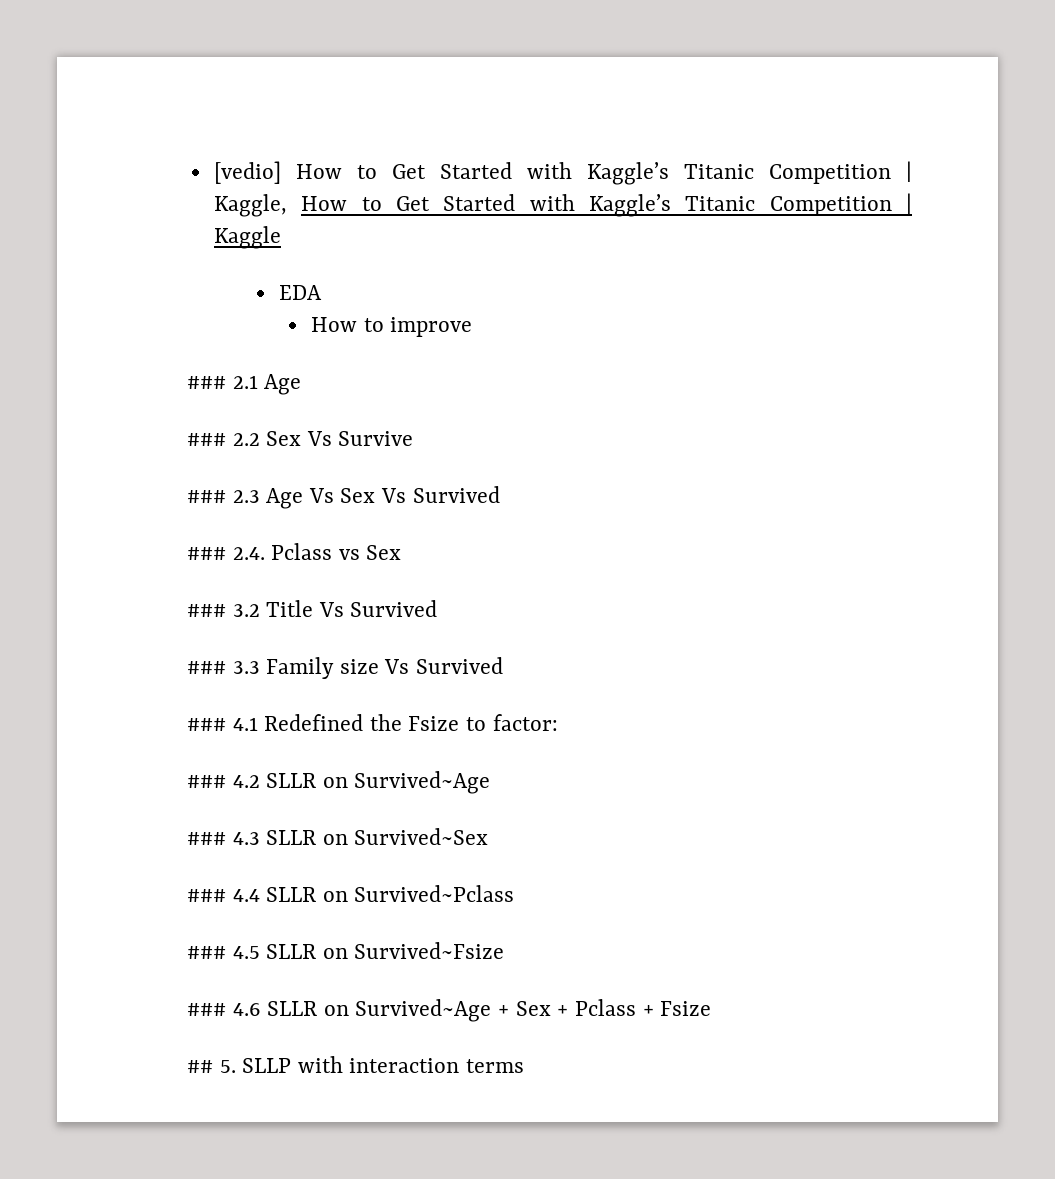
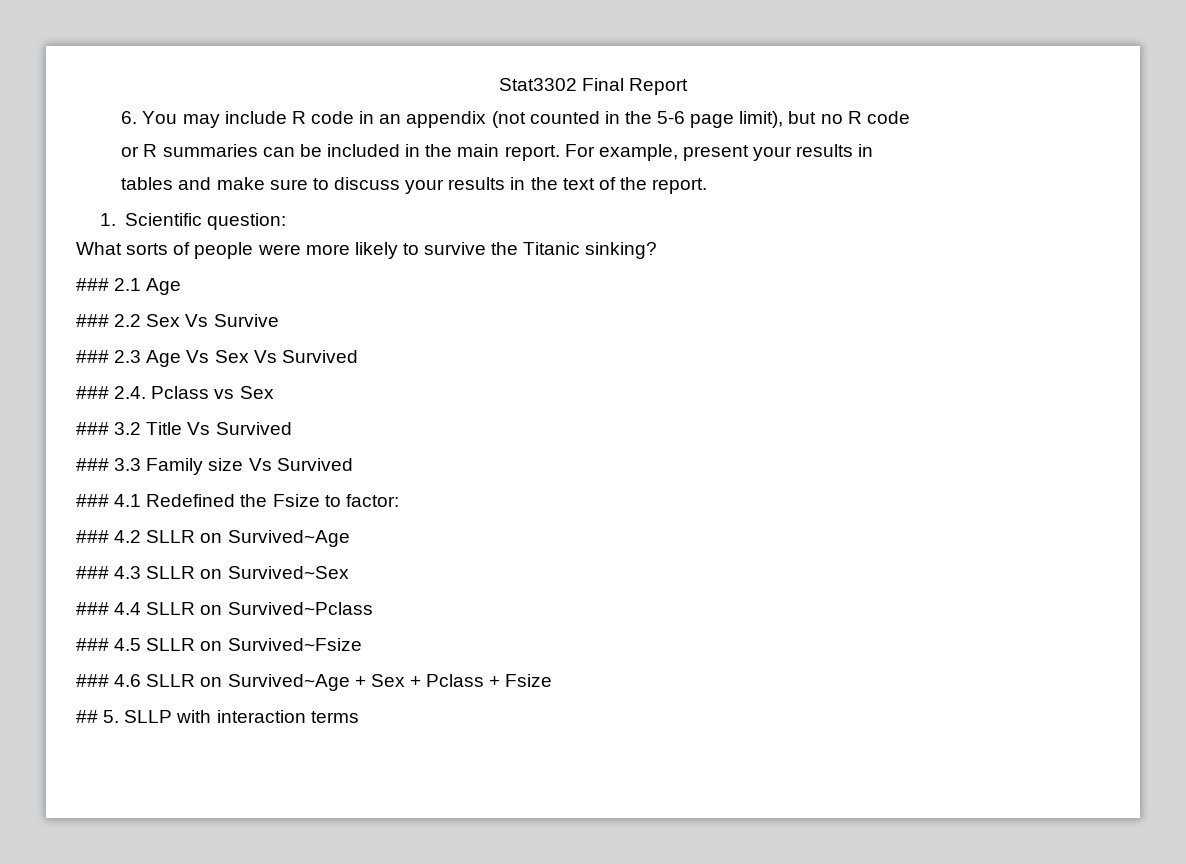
[213,161,912,185] [213,193,912,217] [213,226,281,249] [278,285,322,300] [311,317,473,337] [vedio] How to Get Started with Kaggle’s Titanic Competition | Kaggle, How to Get Started with Kaggle’s Titanic Competition | Kaggle // EDA // How to improve -> [498,78,689,95] [121,111,910,128] [121,144,874,161] [121,177,708,194] [99,213,287,230] [76,242,658,259] Stat3302 Final Report // 6. You may include R code in an appendix (not counted in the 5-6 page limit), but no R code // or R summaries can be included in the main report. For example, present your results in // tables and make sure to discuss your results in the text of the report. // 1. Scientific question: // What sorts of people were more likely to survive the Titanic sinking?

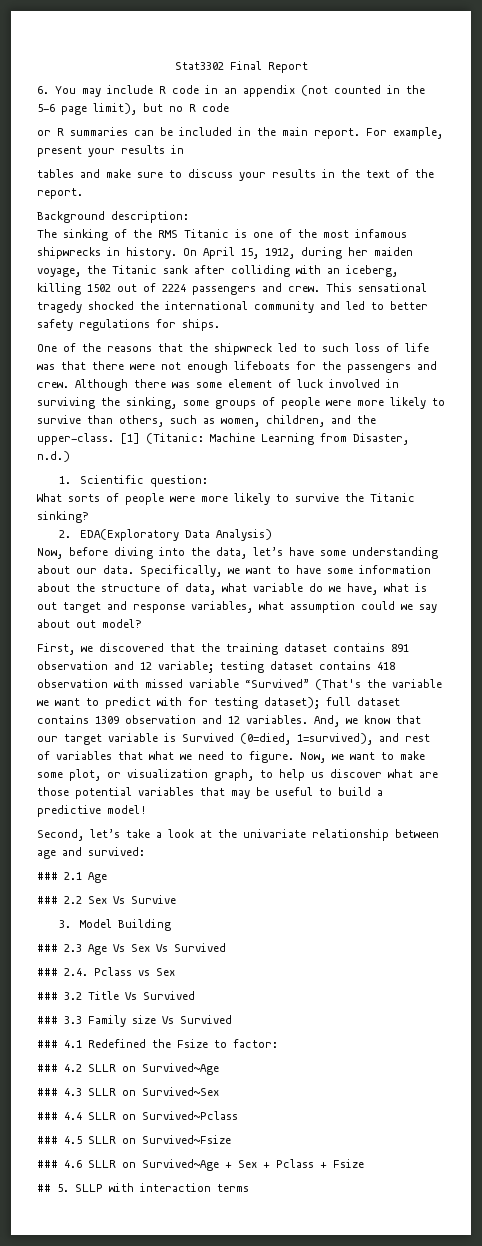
(708, 186) none -> [37,211,189,223] [37,229,407,241] [37,247,413,259] [37,265,398,277] [37,283,427,295] [37,301,428,313] [37,319,220,331] [37,343,429,355] [37,361,437,373] [37,379,399,391] [37,397,445,409] [37,415,376,427] [37,433,409,445] [37,451,70,462] // Background description: // The sinking of the RMS Titanic is one of the most infamous shipwrecks in history. On April 15, 1912, during her maiden voyage, the Titanic sank after colliding with an iceberg, killing 1502 out of 2224 passengers and crew. This sensational tragedy shocked the international community and led to better safety regulations for ships. // One of the reasons that the shipwreck led to such loss of life was that there were not enough lifeboats for the passengers and crew. Although there was some element of luck involved in surviving the sinking, some groups of people were more likely to survive than others, such as women, children, and the upper-class. [1] (Titanic: Machine Learning from Disaster, n.d.)
(658, 250) none -> [58,529,273,541] [37,547,438,559] [37,565,431,577] [37,583,427,595] [37,601,437,613] [37,619,142,628] [37,643,409,655] [37,661,395,673] [37,679,442,690] [37,697,400,709] [37,715,421,727] [37,733,430,745] [37,751,425,763] [37,769,438,781] [37,787,383,799] [37,805,147,817] [37,829,439,841] [37,847,145,859] // 2. EDA(Exploratory Data Analysis) // Now, before diving into the data, let’s have some understanding about our data. Specifically, we want to have some information about the structure of data, what variable do we have, what is out target and response variables, what assumption could we say about out model? // First, we discovered that the training dataset contains 891 observation and 12 variable; testing dataset contains 418 observation with missed variable “Survived” (That's the variable we want to predict with for testing dataset); full dataset contains 1309 observation and 12 variables. And, we know that our target variable is Survived (0=died, 1=survived), and rest of variables that what we need to figure. Now, we want to make some plot, or visualization graph, to help us discover what are those potential variables that may be useful to build a predictive model! // Second, let’s take a look at the univariate relationship between age and survived:
(279, 320) none -> [58,919,172,931] // 3. Model Building

